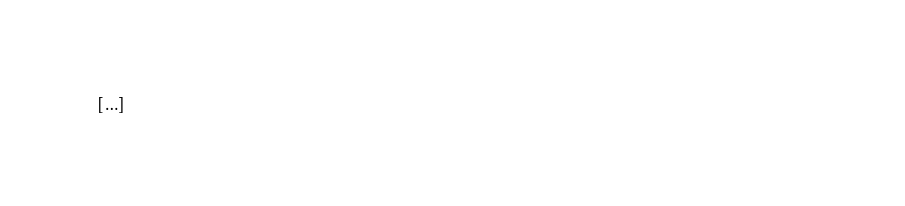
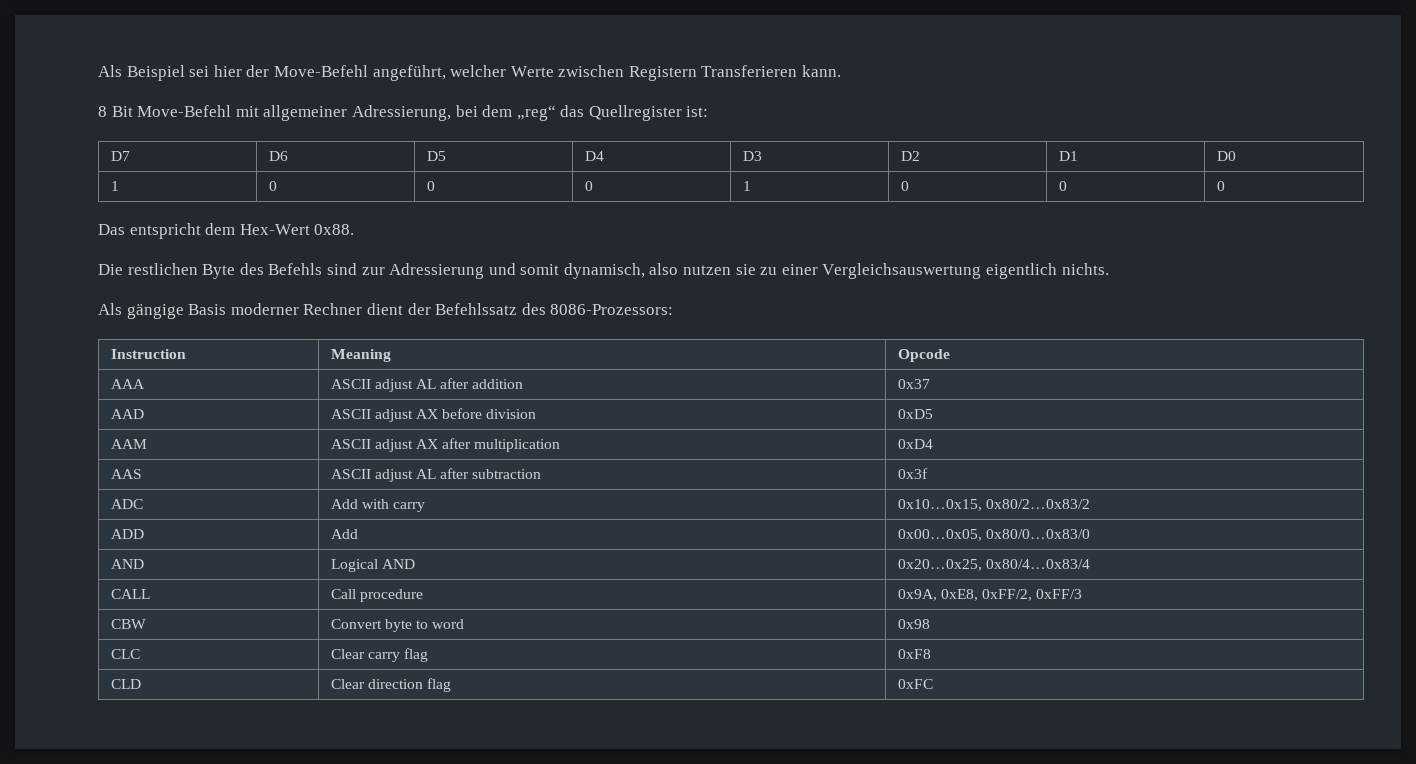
[97,97,125,113] […] -> [98,65,842,81] [98,105,709,121] [110,151,130,161] [268,151,288,161] [426,151,446,161] [584,151,604,161] [742,151,762,161] [900,151,920,161] [1058,151,1078,161] [1216,151,1236,161] [110,181,119,191] [268,181,277,191] [426,181,435,191] [584,181,593,191] [742,181,751,191] [900,181,909,191] [1058,181,1067,191] [1216,181,1225,191] [98,223,355,239] [98,263,1109,279] [98,303,674,319] [110,349,186,359] [330,349,391,362] [897,349,950,362] [110,379,145,389] [330,378,524,392] [897,379,930,389] [110,409,144,419] [330,408,537,422] [897,409,933,419] [110,439,147,449] [330,438,561,452] [897,439,933,449] [110,469,142,479] [330,468,542,482] [897,468,928,479] [110,499,143,509] [330,499,426,512] [897,499,1090,511] [110,529,144,539] [330,529,358,539] [897,529,1090,541] [110,559,144,569] [330,559,415,572] [897,559,1090,571] [110,589,150,599] [330,589,423,602] [897,589,1083,601] [110,619,146,629] [330,619,465,632] [897,619,930,629] [110,649,140,659] [330,648,429,662] [897,649,931,659] [110,679,141,689] [330,678,452,692] [897,679,933,689] Als Beispiel sei hier der Move-Befehl angeführt, welcher Werte zwischen Registern Transferieren kann. // 8 Bit Move-Befehl mit allgemeiner Adressierung, bei dem „reg“ das Quellregister ist: // D7 | D6 | D5 | D4 | D3 | D2 | D1 | D0 // 1 | 0 | 0 | 0 | 1 | 0 | 0 | 0 // Das entspricht dem Hex-Wert 0x88. // Die restlichen Byte des Befehls sind zur Adressierung und somit dynamisch, also nutzen sie zu einer Vergleichsauswertung eigentlich nichts. // Als gängige Basis moderner Rechner dient der Befehlssatz des 8086-Prozessors: // Instruction | Meaning | Opcode // AAA | ASCII adjust AL after addition | 0x37 // AAD | ASCII adjust AX before division | 0xD5 // AAM | ASCII adjust AX after multiplication | 0xD4 // AAS | ASCII adjust AL after subtraction | 0x3f // ADC | Add with carry | 0x10…0x15, 0x80/2…0x83/2 // ADD | Add | 0x00…0x05, 0x80/0…0x83/0 // AND | Logical AND | 0x20…0x25, 0x80/4…0x83/4 // CALL | Call procedure | 0x9A, 0xE8, 0xFF/2, 0xFF/3 // CBW | Convert byte to word | 0x98 // CLC | Clear carry flag | 0xF8 // CLD | Clear direction flag | 0xFC

